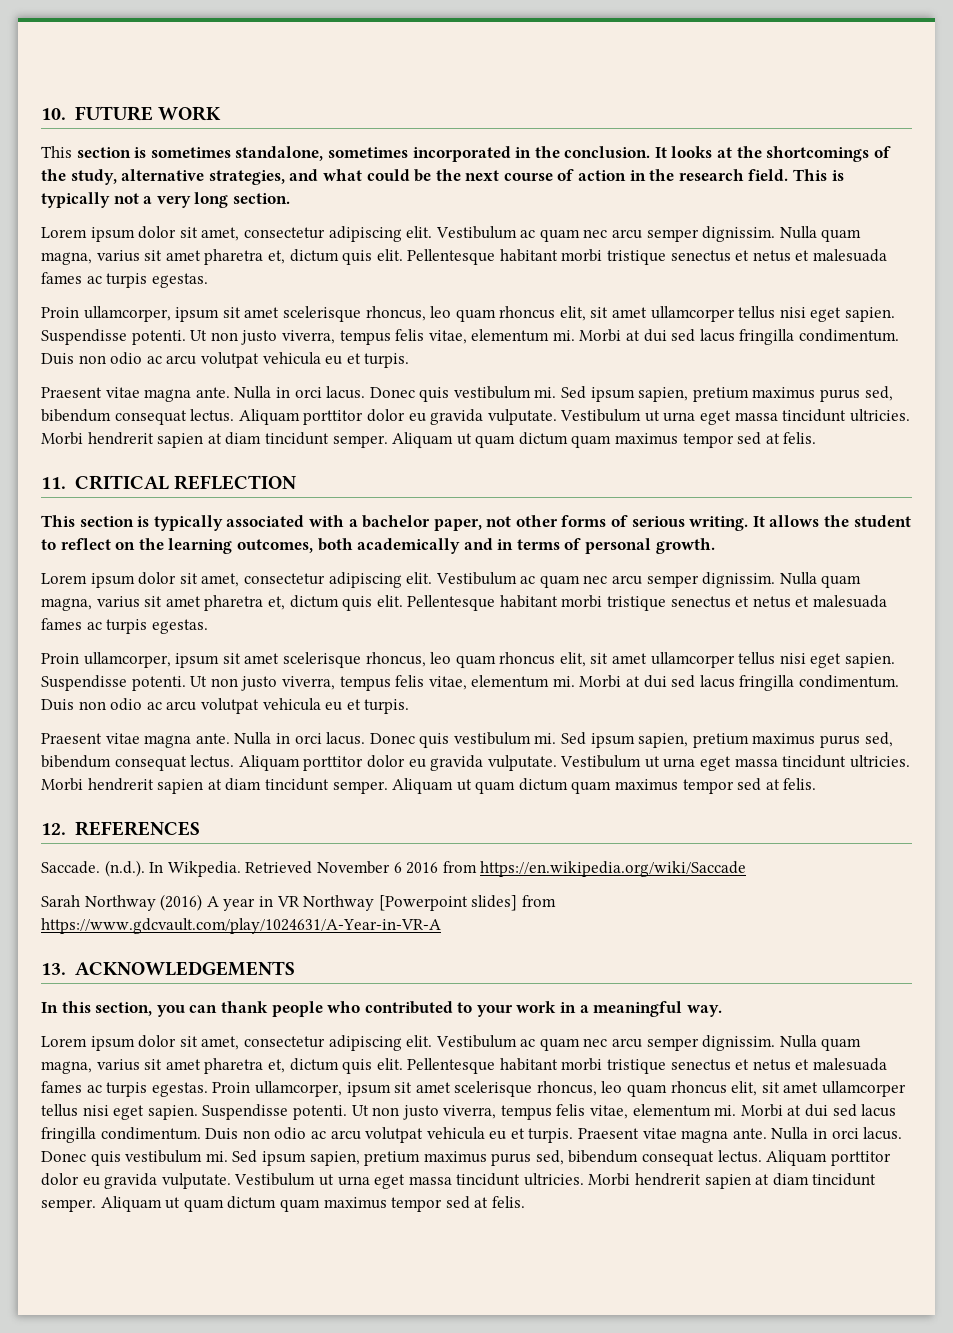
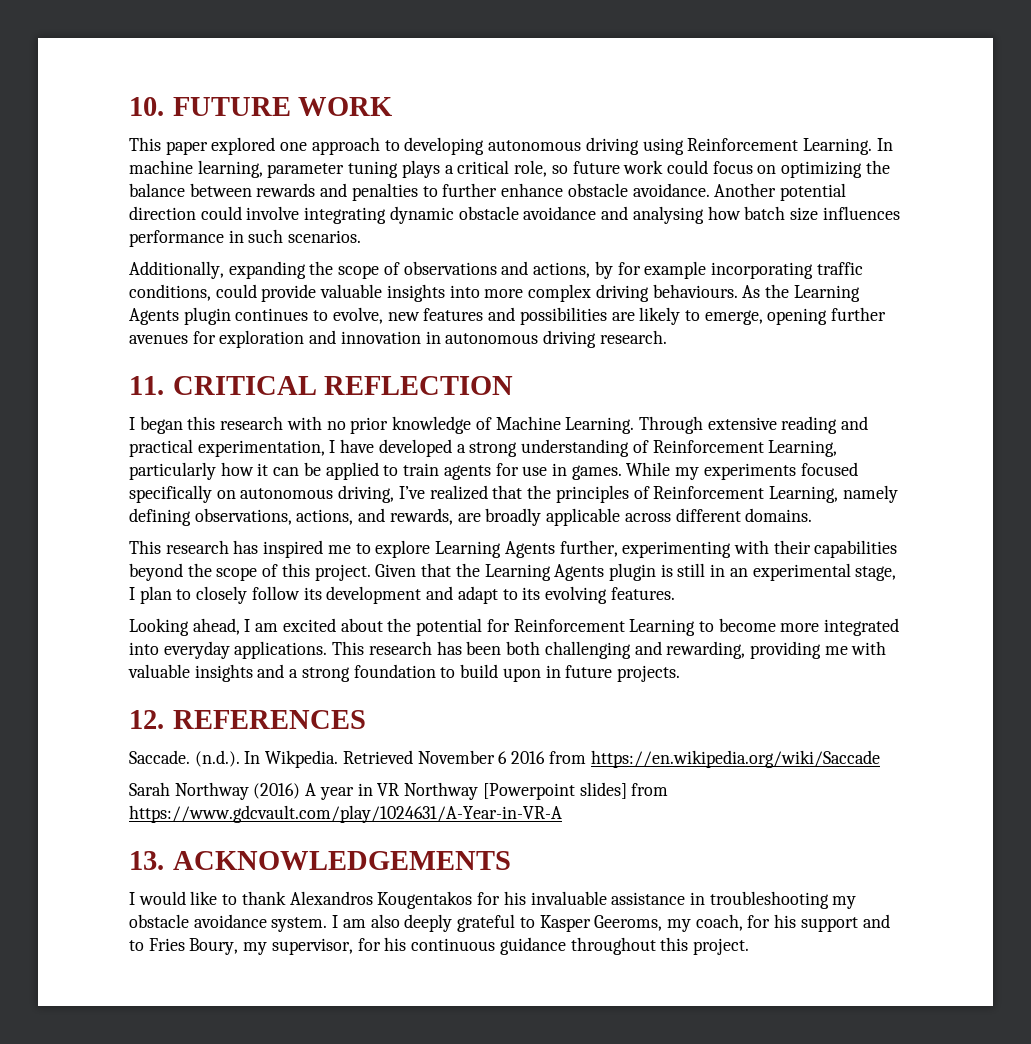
[76,146,891,162] [41,169,844,185] [41,192,290,208] [41,226,862,242] [41,249,888,265] [41,272,208,288] [41,306,896,322] [41,329,900,345] [41,352,410,368] [41,386,893,402] [41,409,910,425] [41,432,817,448] [41,475,297,490] [41,515,911,531] [41,538,715,554] [41,572,862,588] [41,595,888,611] [41,618,208,634] [41,652,896,668] [41,675,900,691] [41,698,410,714] [41,732,893,748] [41,755,910,771] [41,778,817,794] section is sometimes standalone, sometimes incorporated in the conclusion. It looks at the shortcomings of the study, alternative strategies, and what could be the next course of action in the research field. This is typically not a very long section. // Lorem ipsum dolor sit amet, consectetur adipiscing elit. Vestibulum ac quam nec arcu semper dignissim. Nulla quam magna, varius sit amet pharetra et, dictum quis elit. Pellentesque habitant morbi tristique senectus et netus et malesuada fames ac turpis egestas. // Proin ullamcorper, ipsum sit amet scelerisque rhoncus, leo quam rhoncus elit, sit amet ullamcorper tellus nisi eget sapien. Suspendisse potenti. Ut non justo viverra, tempus felis vitae, elementum mi. Morbi at dui sed lacus fringilla condimentum. Duis non odio ac arcu volutpat vehicula eu et turpis. // Praesent vitae magna ante. Nulla in orci lacus. Donec quis vestibulum mi. Sed ipsum sapien, pretium maximus purus sed, bibendum consequat lectus. Aliquam porttitor dolor eu gravida vulputate. Vestibulum ut urna eget massa tincidunt ultricies. Morbi hendrerit sapien at diam tincidunt semper. Aliquam ut quam dictum quam maximus tempor sed at felis. // 11. CRITICAL REFLECTION // This section is typically associated with a bachelor paper, not other forms of serious writing. It allows the student to reflect on the learning outcomes, both academically and in terms of personal growth. // Lorem ipsum dolor sit amet, consectetur adipiscing elit. Vestibulum ac quam nec arcu semper dignissim. Nulla quam magna, varius sit amet pharetra et, dictum quis elit. Pellentesque habitant morbi tristique senectus et netus et malesuada fames ac turpis egestas. // Proin ullamcorper, ipsum sit amet scelerisque rhoncus, leo quam rhoncus elit, sit amet ullamcorper tellus nisi eget sapien. Suspendisse potenti. Ut non justo viverra, tempus felis vitae, elementum mi. Morbi at dui sed lacus fringilla condimentum. Duis non odio ac arcu volutpat vehicula eu et turpis. // Praesent vitae magna ante. Nulla in orci lacus. Donec quis vestibulum mi. Sed ipsum sapien, pretium maximus purus sed, bibendum consequat lectus. Aliquam porttitor dolor eu gravida vulputate. Vestibulum ut urna eget massa tincidunt ultricies. Morbi hendrerit sapien at diam tincidunt semper. Aliquam ut quam dictum quam maximus tempor sed at felis. -> [165,137,893,155] [129,160,890,178] [129,183,846,201] [129,206,900,224] [129,229,362,247] [129,261,863,279] [129,284,860,302] [129,307,887,325] [129,330,667,348] [129,376,514,395] [129,416,869,434] [129,439,838,457] [129,462,858,480] [129,485,898,503] [129,508,813,526] [129,540,898,558] [129,563,897,581] [129,586,675,604] [129,618,900,636] [129,641,887,659] [128,664,680,682] paper explored one approach to developing autonomous driving using Reinforcement Learning. In machine learning, parameter tuning plays a critical role, so future work could focus on optimizing the balance between rewards and penalties to further enhance obstacle avoidance. Another potential direction could involve integrating dynamic obstacle avoidance and analysing how batch size influences performance in such scenarios. // Additionally, expanding the scope of observations and actions, by for example incorporating traffic conditions, could provide valuable insights into more complex driving behaviours. As the Learning Agents plugin continues to evolve, new features and possibilities are likely to emerge, opening further avenues for exploration and innovation in autonomous driving research. // 11. CRITICAL REFLECTION // I began this research with no prior knowledge of Machine Learning. Through extensive reading and practical experimentation, I have developed a strong understanding of Reinforcement Learning, particularly how it can be applied to train agents for use in games. While my experiments focused specifically on autonomous driving, I’ve realized that the principles of Reinforcement Learning, namely defining observations, actions, and rewards, are broadly applicable across different domains. // This research has inspired me to explore Learning Agents further, experimenting with their capabilities beyond the scope of this project. Given that the Learning Agents plugin is still in an experimental stage, I plan to closely follow its development and adapt to its evolving features. // Looking ahead, I am excited about the potential for Reinforcement Learning to become more integrated into everyday applications. This research has been both challenging and rewarding, providing me with valuable insights and a strong foundation to build upon in future projects.
[41,1001,722,1017] [41,1035,862,1051] [41,1058,888,1074] [41,1081,907,1097] [41,1104,897,1120] [41,1127,903,1143] [41,1150,891,1166] [41,1173,877,1189] [41,1196,525,1212] In this section, you can thank people who contributed to your work in a meaningful way. // Lorem ipsum dolor sit amet, consectetur adipiscing elit. Vestibulum ac quam nec arcu semper dignissim. Nulla quam magna, varius sit amet pharetra et, dictum quis elit. Pellentesque habitant morbi tristique senectus et netus et malesuada fames ac turpis egestas. Proin ullamcorper, ipsum sit amet scelerisque rhoncus, leo quam rhoncus elit, sit amet ullamcorper tellus nisi eget sapien. Suspendisse potenti. Ut non justo viverra, tempus felis vitae, elementum mi. Morbi at dui sed lacus fringilla condimentum. Duis non odio ac arcu volutpat vehicula eu et turpis. Praesent vitae magna ante. Nulla in orci lacus. Donec quis vestibulum mi. Sed ipsum sapien, pretium maximus purus sed, bibendum consequat lectus. Aliquam porttitor dolor eu gravida vulputate. Vestibulum ut urna eget massa tincidunt ultricies. Morbi hendrerit sapien at diam tincidunt semper. Aliquam ut quam dictum quam maximus tempor sed at felis. -> [129,891,857,909] [129,914,890,932] [129,937,749,955] I would like to thank Alexandros Kougentakos for his invaluable assistance in troubleshooting my obstacle avoidance system. I am also deeply grateful to Kasper Geeroms, my coach, for his support and to Fries Boury, my supervisor, for his continuous guidance throughout this project.

